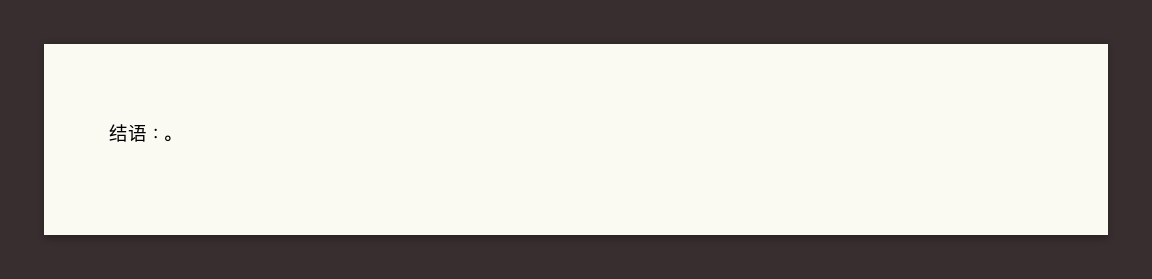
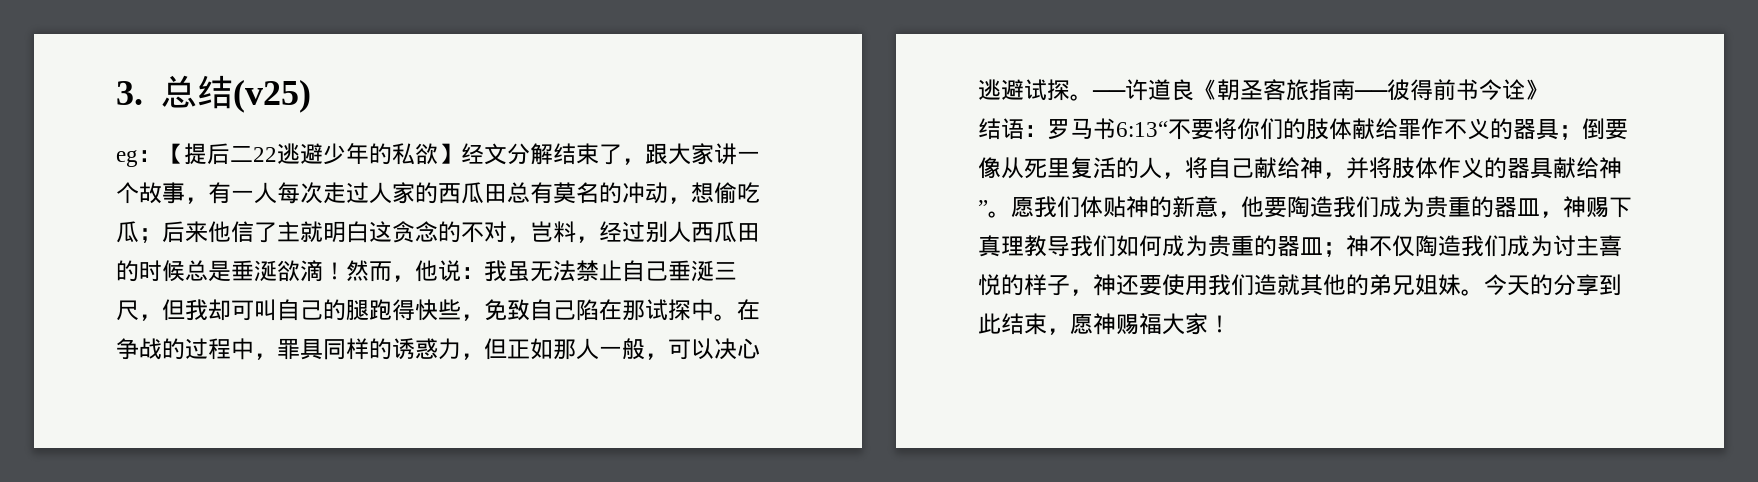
[109,124,181,142] 结语：。 -> [116,75,311,113] [116,143,760,167] [116,182,760,204] [116,221,760,243] [116,260,737,282] [116,299,760,321] [116,338,760,360] [978,79,1548,101] [978,118,1628,140] [978,157,1622,179] [978,196,1632,218] [978,235,1622,257] [978,274,1622,296] [978,313,1231,335] 3.总结(v25) // eg：【提后二22逃避少年的私欲】经文分解结束了，跟大家讲一个故事，有一人每次走过人家的西瓜田总有莫名的冲动，想偷吃瓜；后来他信了主就明白这贪念的不对，岂料，经过别人西瓜田的时候总是垂涎欲滴！然而，他说：我虽无法禁止自己垂涎三尺，但我却可叫自己的腿跑得快些，免致自己陷在那试探中。在争战的过程中，罪具同样的诱惑力，但正如那人一般，可以决心逃避试探。──许道良《朝圣客旅指南──彼得前书今诠》 // 结语：罗马书6:13“不要将你们的肢体献给罪作不义的器具；倒要像从死里复活的人，将自己献给神，并将肢体作义的器具献给神”。愿我们体贴神的新意，他要陶造我们成为贵重的器皿，神赐下真理教导我们如何成为贵重的器皿；神不仅陶造我们成为讨主喜悦的样子，神还要使用我们造就其他的弟兄姐妹。今天的分享到此结束，愿神赐福大家！

